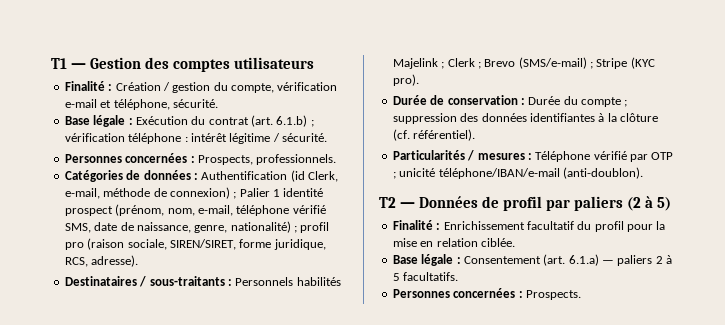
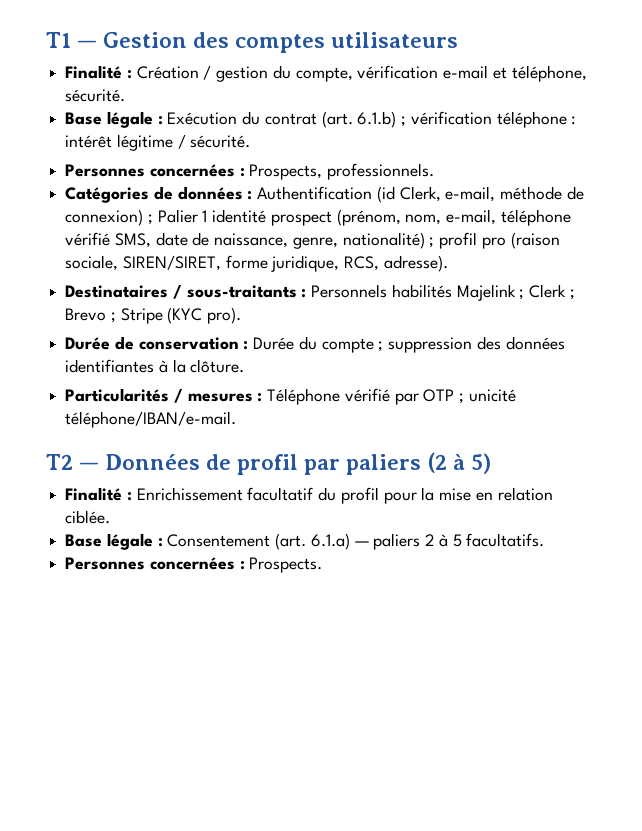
[518,57,587,69] (SMS/e-mail) -> (107, 314) none
[620,113,658,122] [392,129,476,141] clôture (cf. référentiel). -> [190,359,245,373] clôture.
[438,167,643,179] téléphone/IBAN/e-mail (anti-doublon). -> [65,411,237,428] téléphone/IBAN/e-mail.

